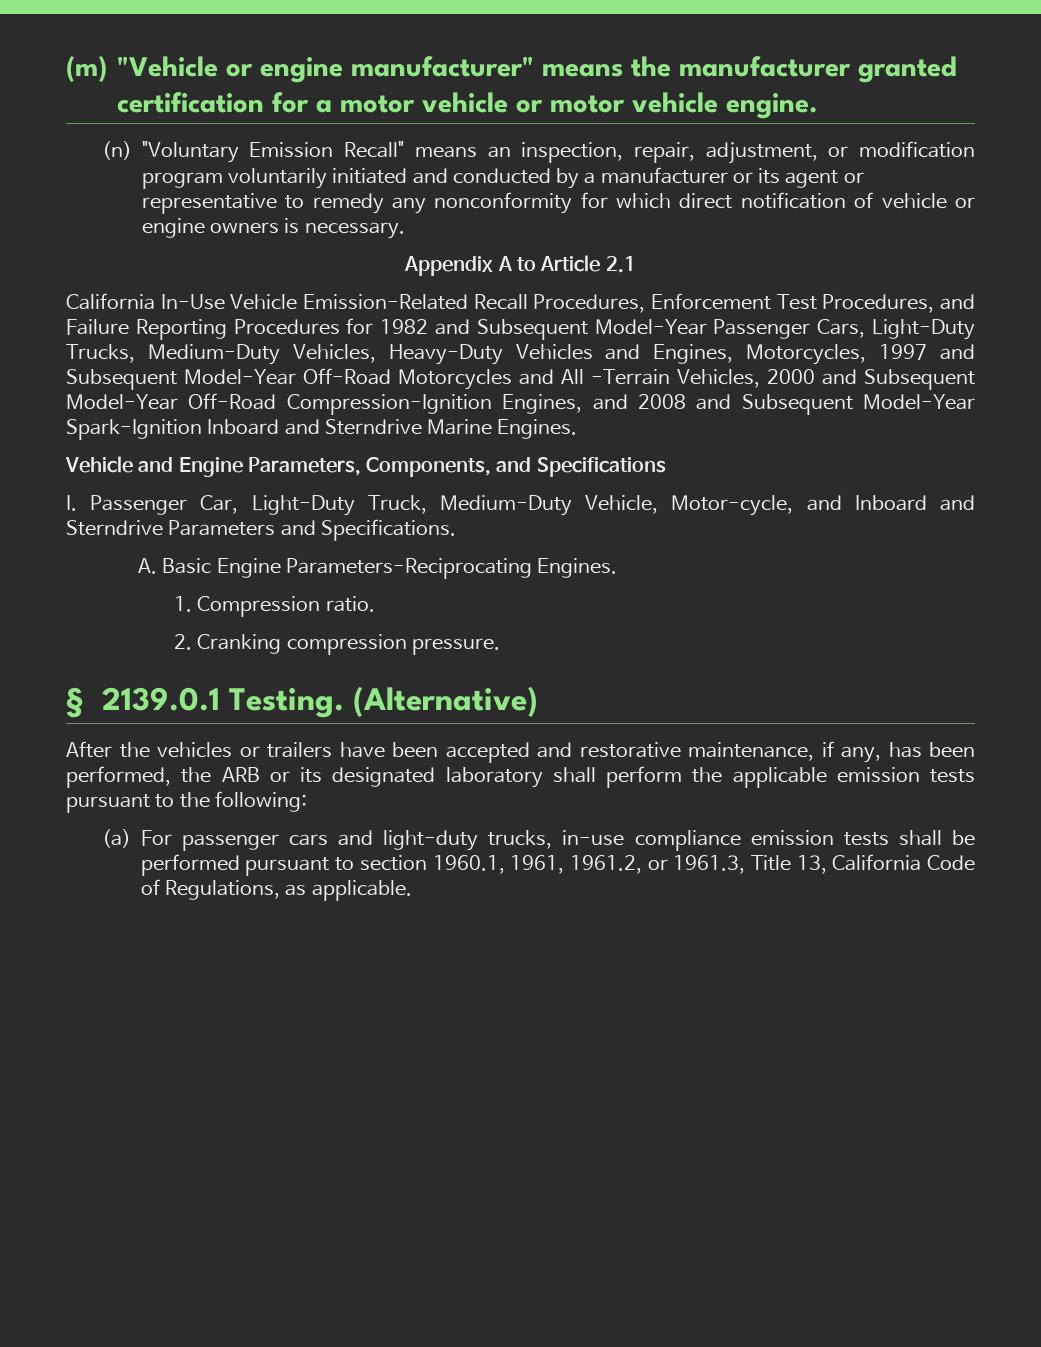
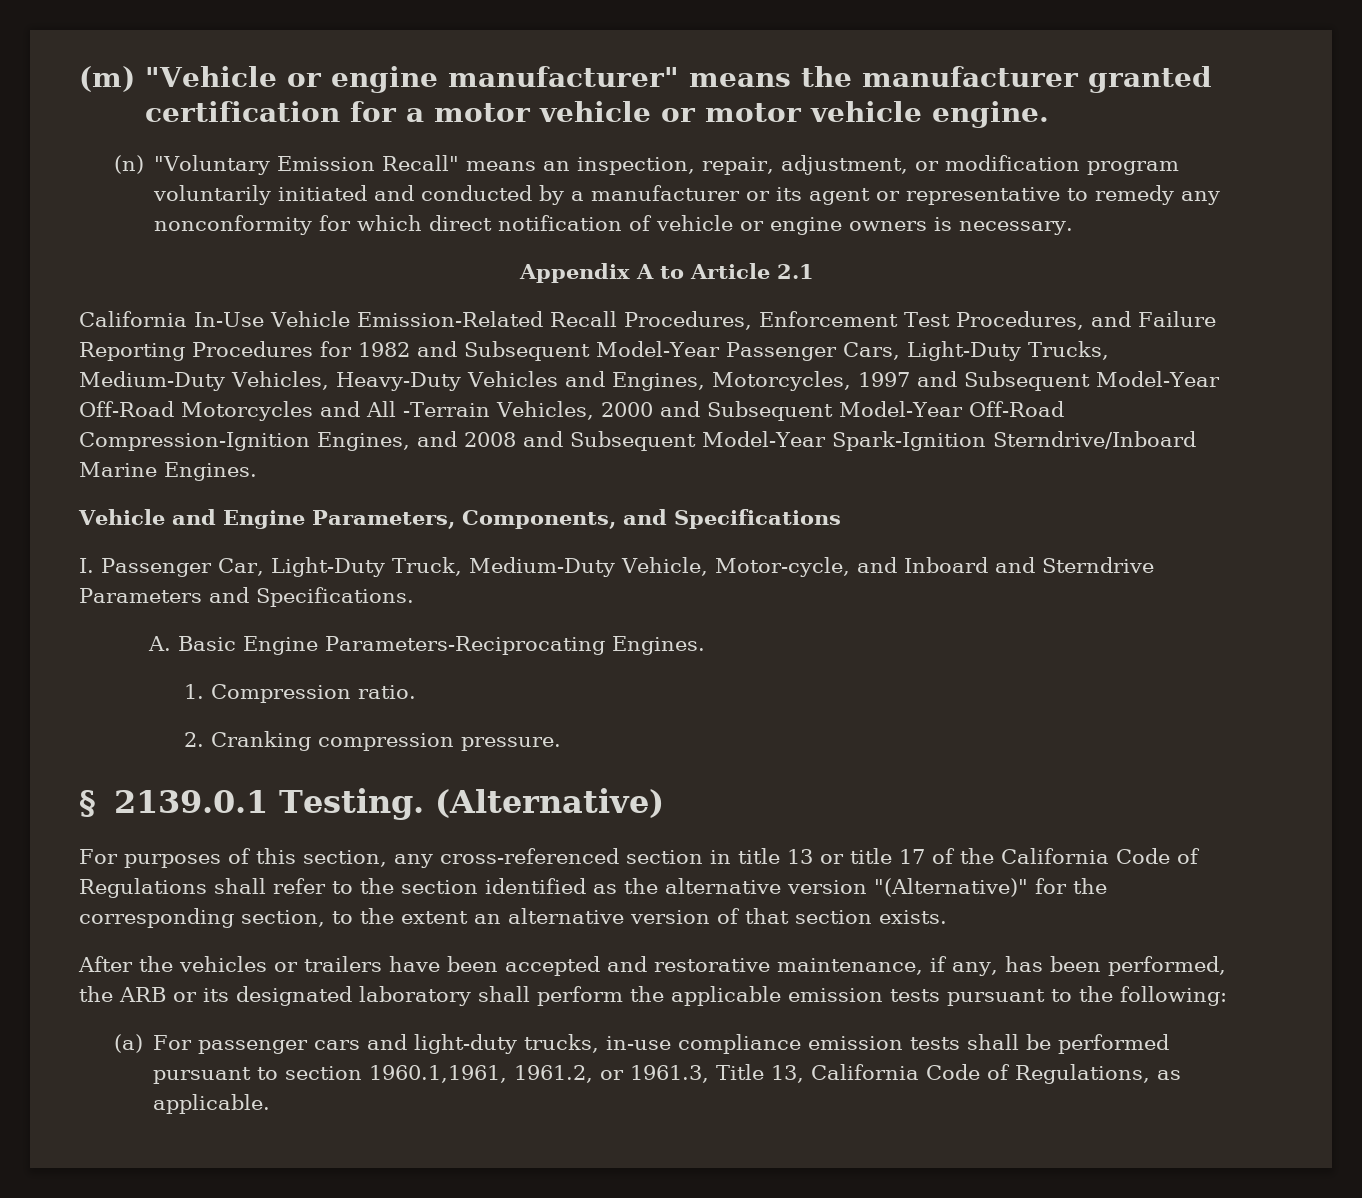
[207,419,422,435] Inboard and Sterndrive -> [992,431,1196,449] Sterndrive/Inboard
(539, 701) none -> [79,848,1200,868] [79,878,1107,898] [79,908,947,928] // For purposes of this section, any cross-referenced section in title 13 or title 17 of the California Code of Regulations shall refer to the section identified as the alternative version "(Alternative)" for the corresponding section, to the extent an alternative version of that section exists.
[432,855,565,874] 1960.1, 1961, -> [369,1065,508,1083] 1960.1,1961,

